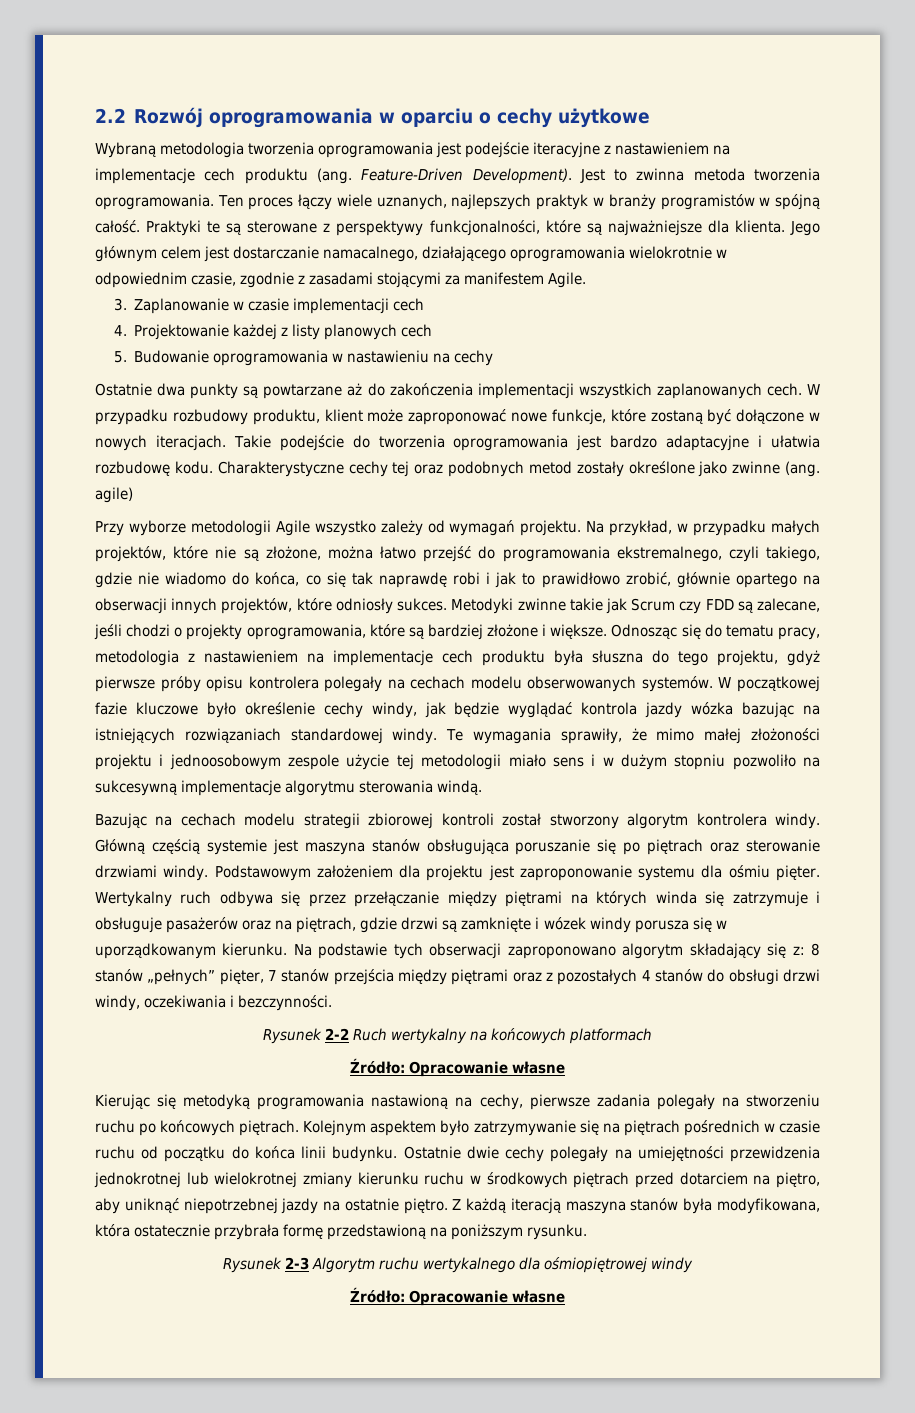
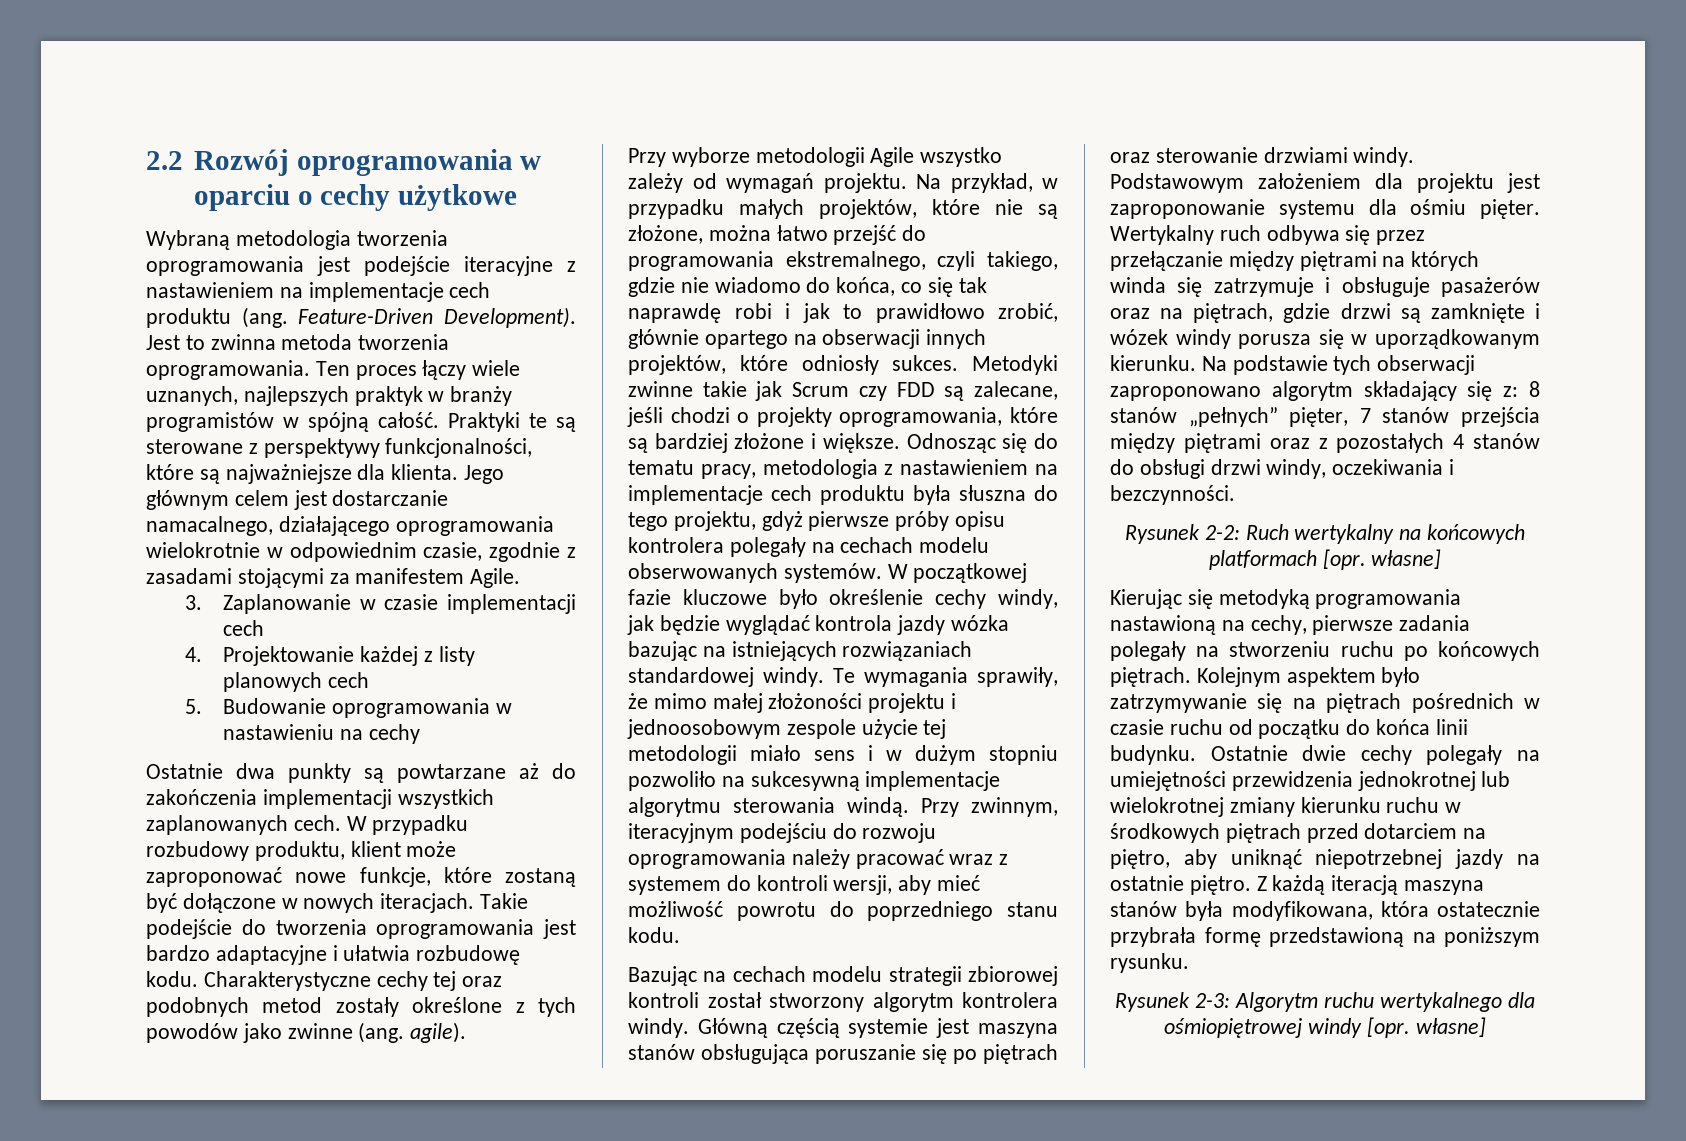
(695, 467) none -> [515,997,576,1017] [146,1023,238,1043] z tych powodów
[95,487,133,503] agile) -> [410,1022,467,1043] agile).
(483, 787) none -> [921,797,1058,817] [628,823,937,843] [628,849,1009,869] [628,875,981,895] [628,901,1058,921] [628,927,680,943] Przy zwinnym, iteracyjnym podejściu do rozwoju oprogramowania należy pracować wraz z systemem do kontroli wersji, aby mieć możliwość powrotu do poprzedniego stanu kodu.
[324,1028,349,1040] 2-2 -> [1204,525,1240,540] 2-2:
[349,1058,566,1077] // Źródło: Opracowanie własne -> [1322,549,1442,570] [opr. własne]
[284,1257,309,1270] 2-3 -> [1195,993,1231,1008] 2-3:
[349,1287,566,1306] // Źródło: Opracowanie własne -> [1366,1017,1486,1038] [opr. własne]

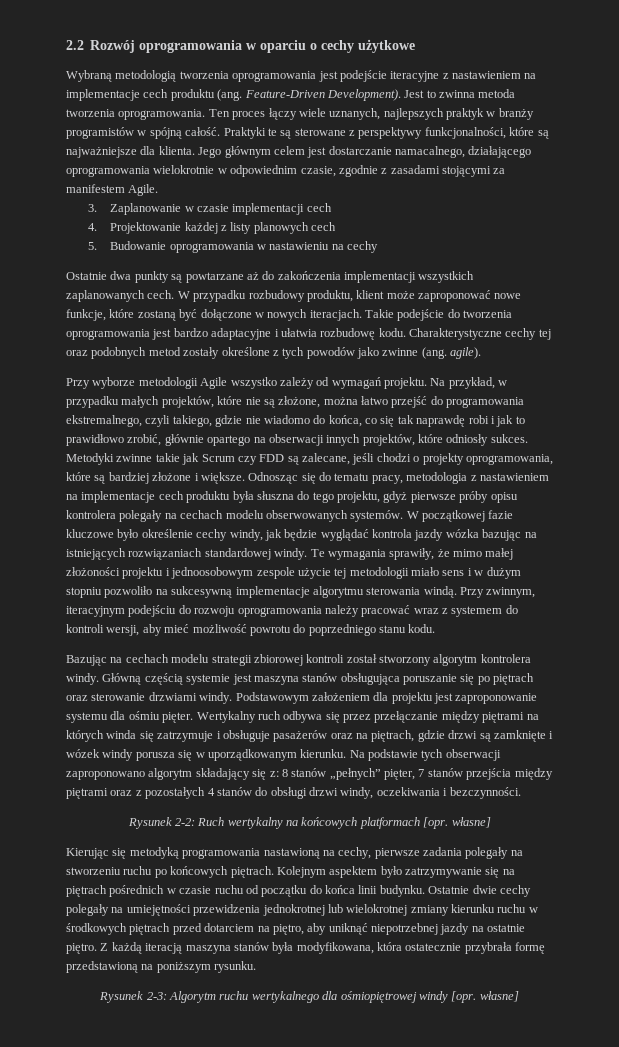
[235,230,351,250] metodologia -> [115,70,177,82] metodologią

